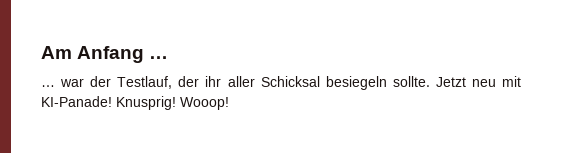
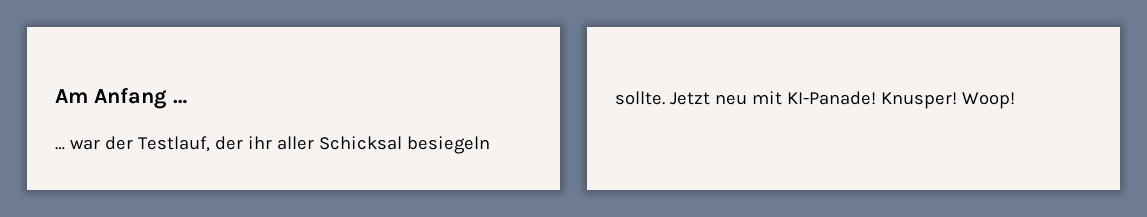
[116,96,229,110] Knusprig! Wooop! -> [880,92,1015,109] Knusper! Woop!

